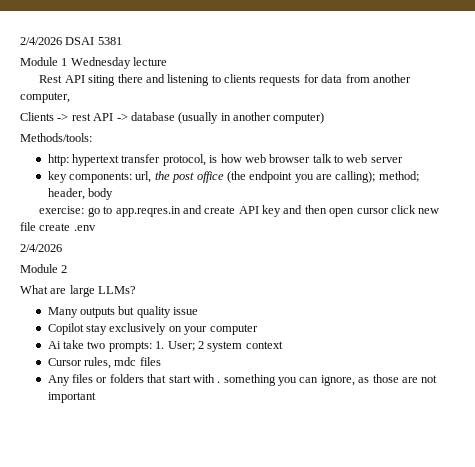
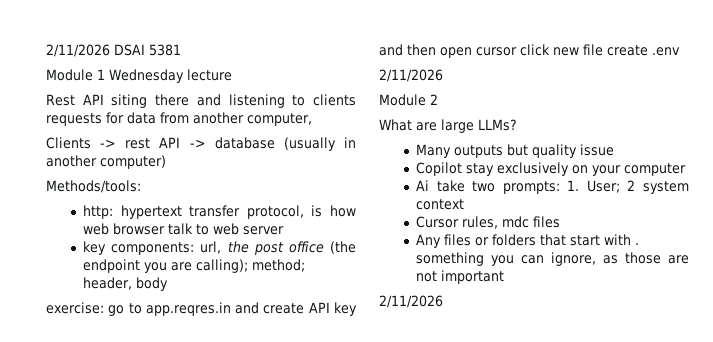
[20,37,62,45] 2/4/2026 -> [46,44,110,57] 2/11/2026
[20,244,62,252] 2/4/2026 -> [379,69,443,82] 2/11/2026
(96, 397) none -> [379,295,443,308] // 2/11/2026

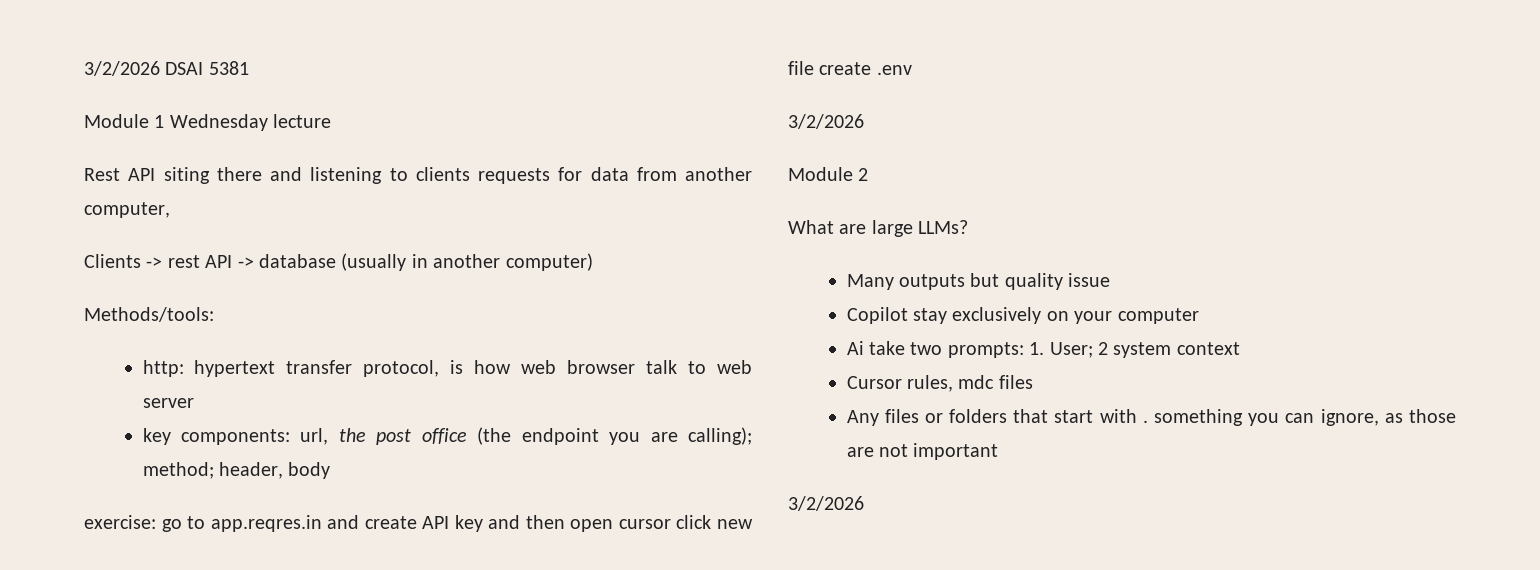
[46,44,110,57] 2/11/2026 -> [84,61,160,76] 3/2/2026
[379,69,443,82] 2/11/2026 -> [788,114,864,129] 3/2/2026
[379,295,443,308] 2/11/2026 -> [788,496,864,511] 3/2/2026

